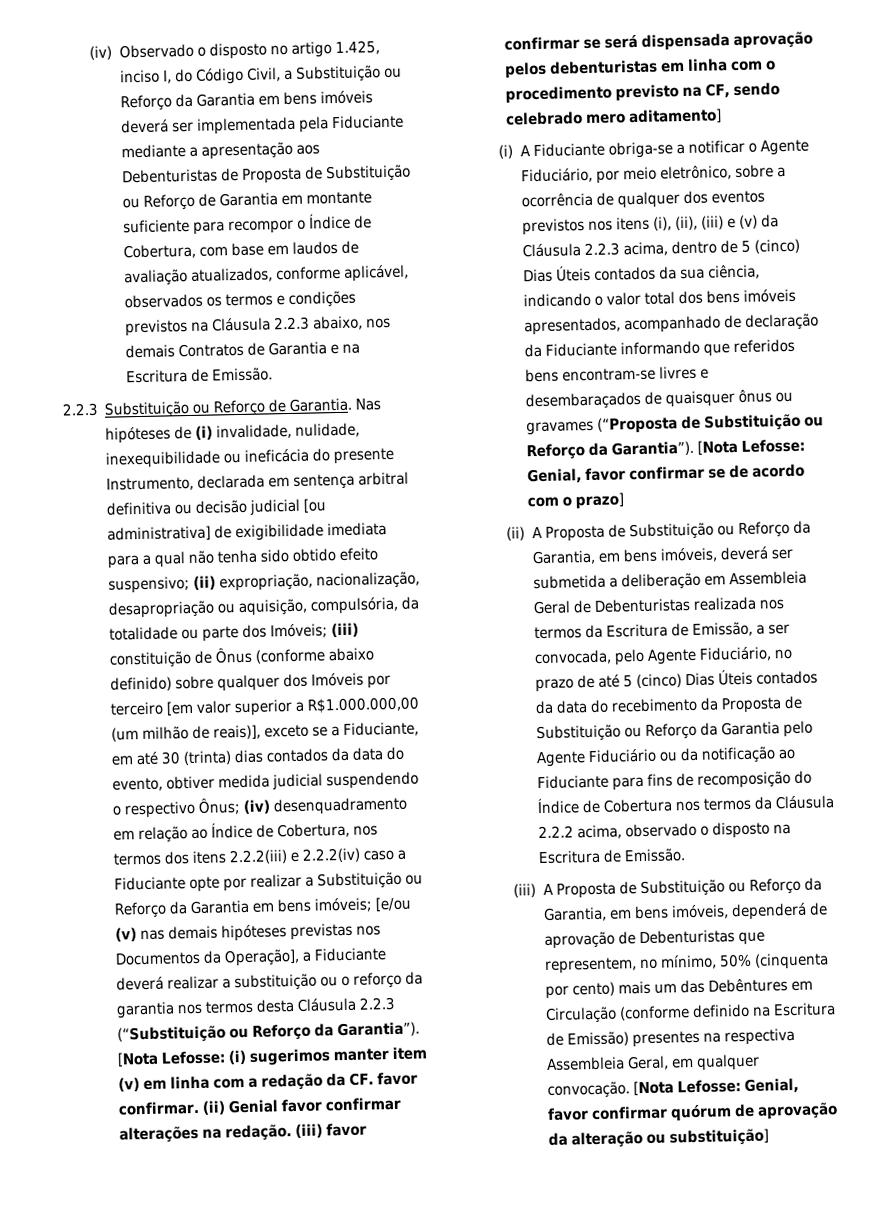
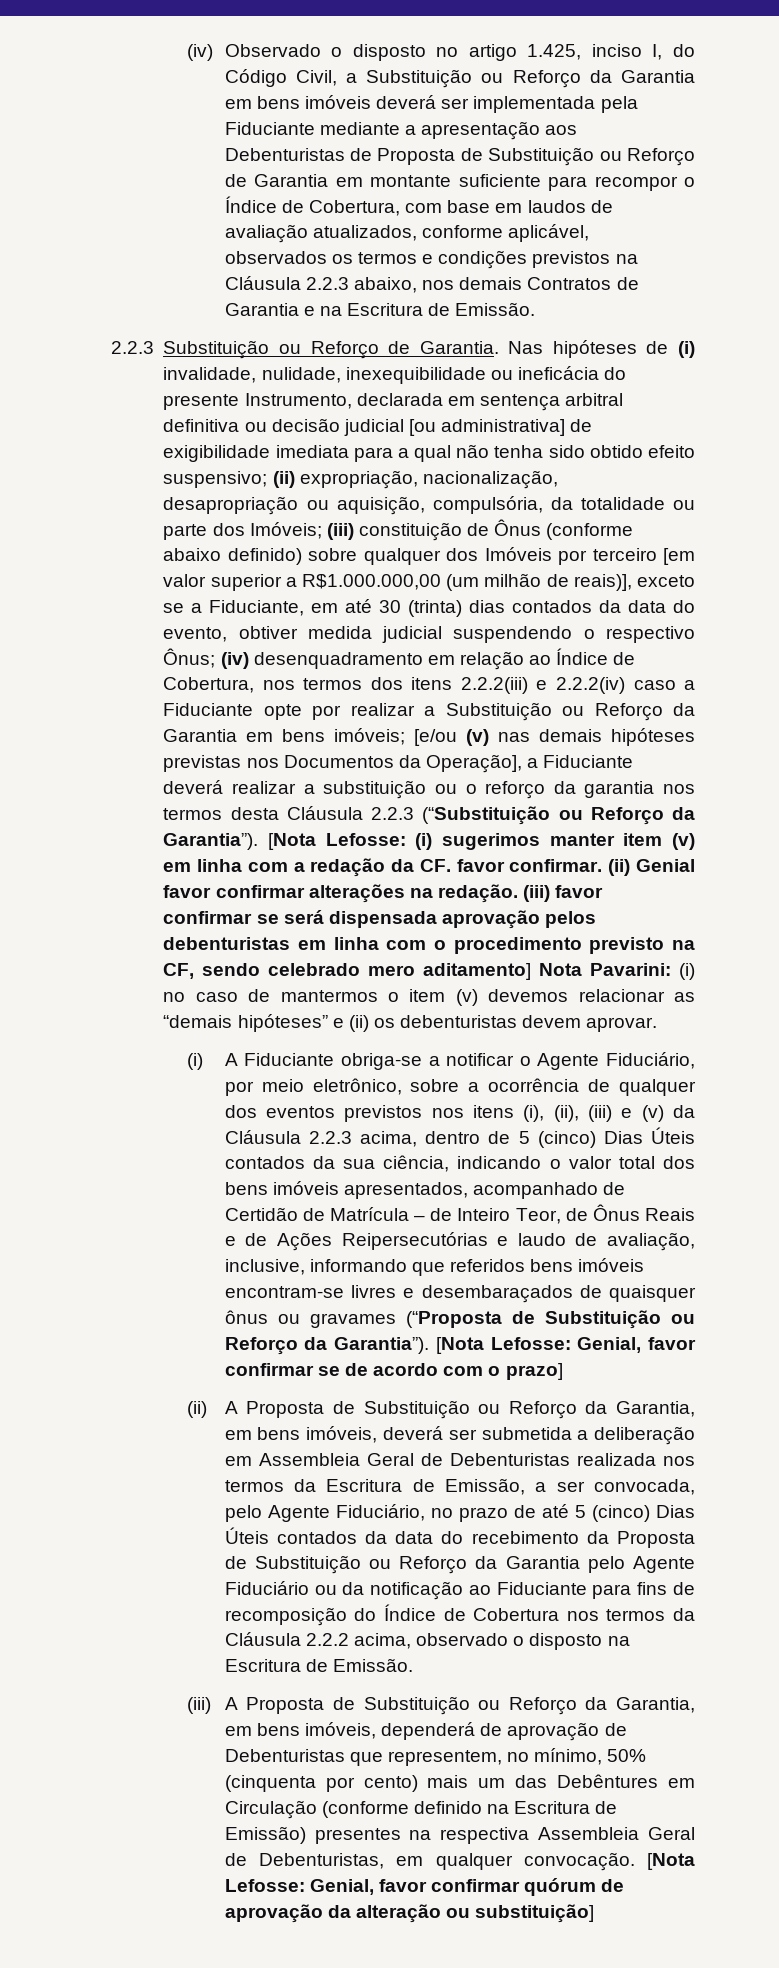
(723, 116) none -> [539,963,695,980] [163,989,695,1006] [163,1014,658,1032] Nota Pavarini: (i) no caso de mantermos o item (v) devemos relacionar as “demais hipóteses” e (ii) os debenturistas devem aprovar.
[744,313,819,330] [523,342,617,358] declaração da Fiduciante -> [224,1204,695,1224] [224,1232,695,1251] [224,1259,305,1275] Certidão de Matrícula – de Inteiro Teor, de Ônus Reais e de Ações Reipersecutórias e laudo de avaliação, inclusive,
(559, 375) none -> [578,1258,645,1272] imóveis
[626,1055,669,1071] Geral, -> [647,1827,695,1840] [224,1853,384,1869] Geral de Debenturistas,

